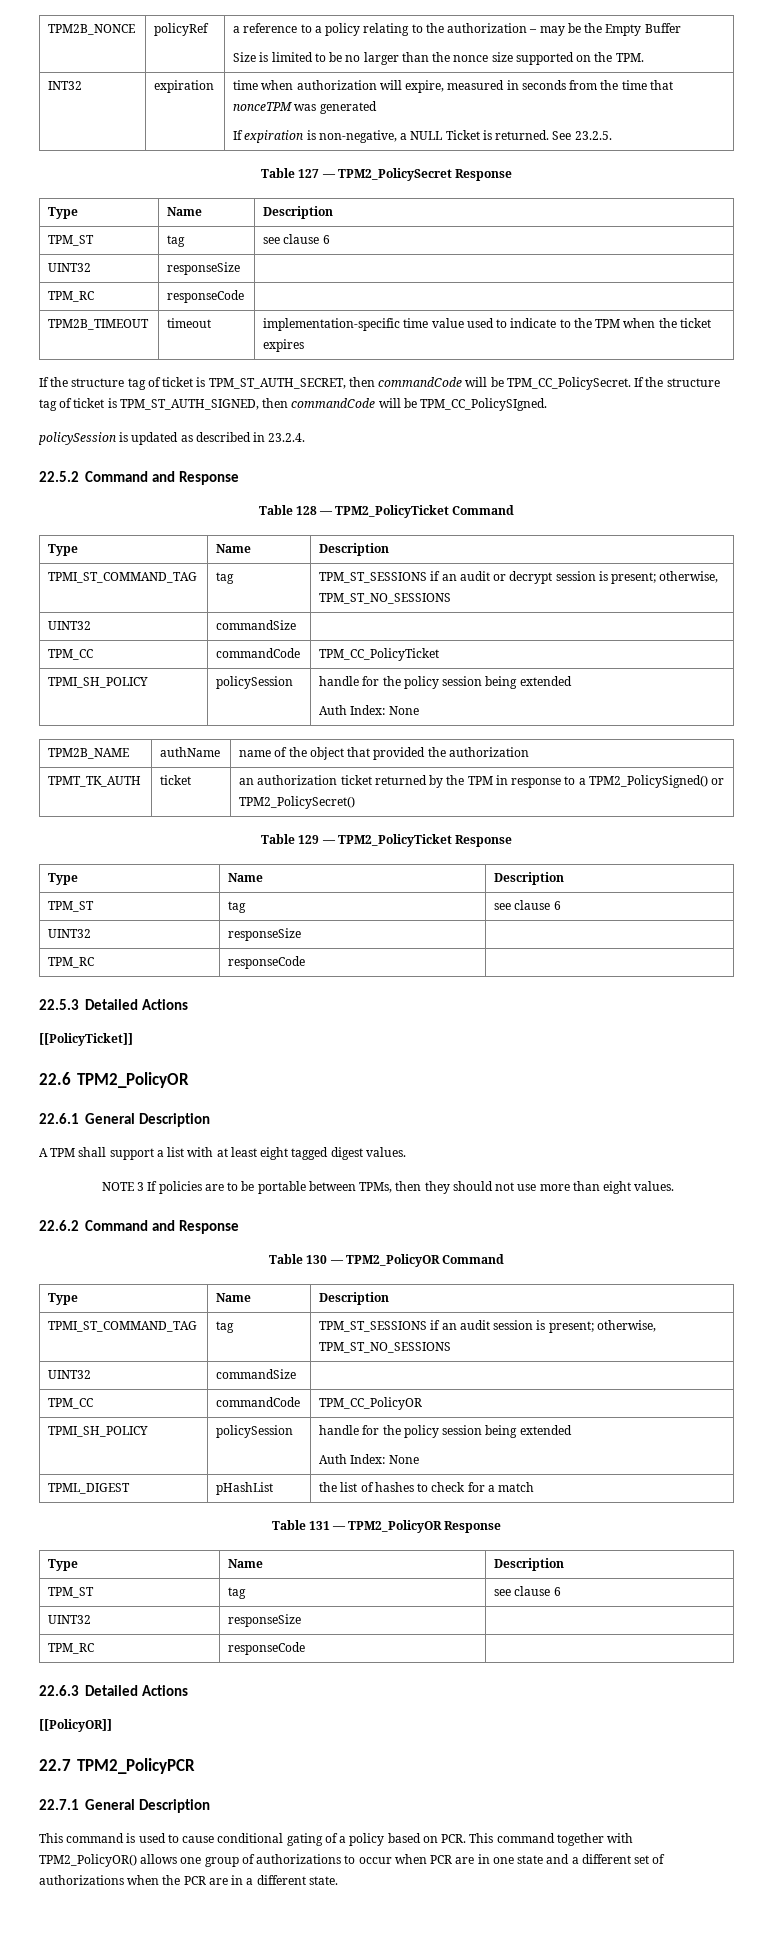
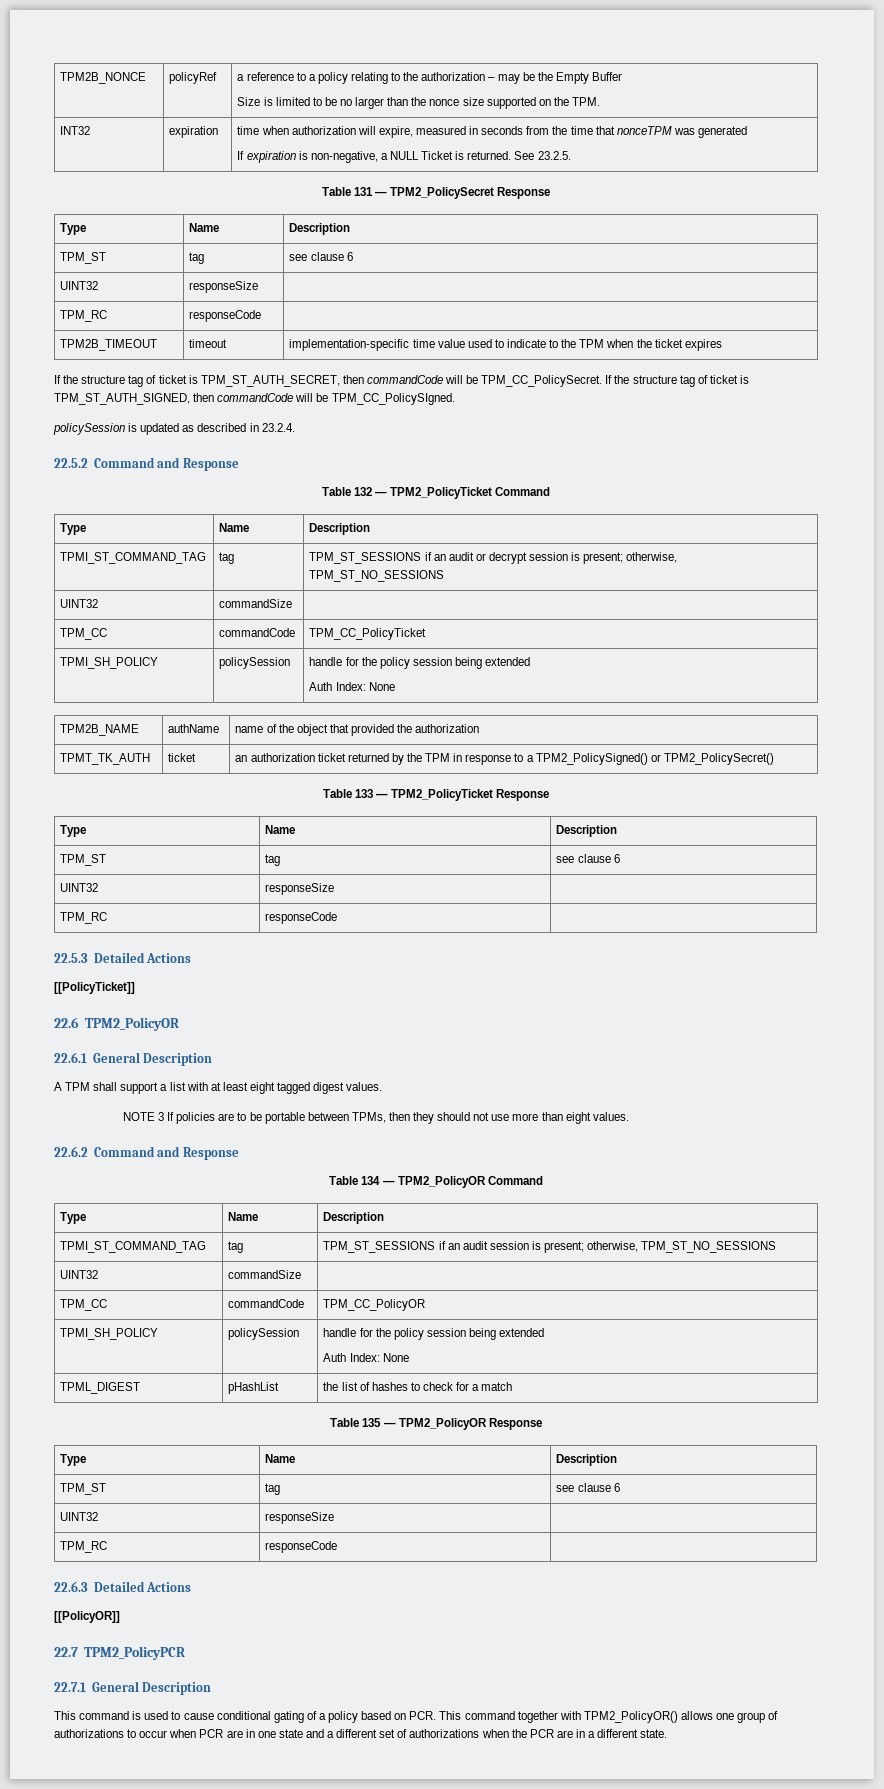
[298,169,320,178] 127 -> [353,187,373,196] 131
[295,506,317,515] 128 -> [353,487,372,496] 132
[298,835,320,844] 129 -> [354,789,373,798] 133
[306,1255,328,1264] 130 -> [361,1176,381,1185] 134
[308,1521,330,1530] 131 -> [362,1418,382,1427] 135

